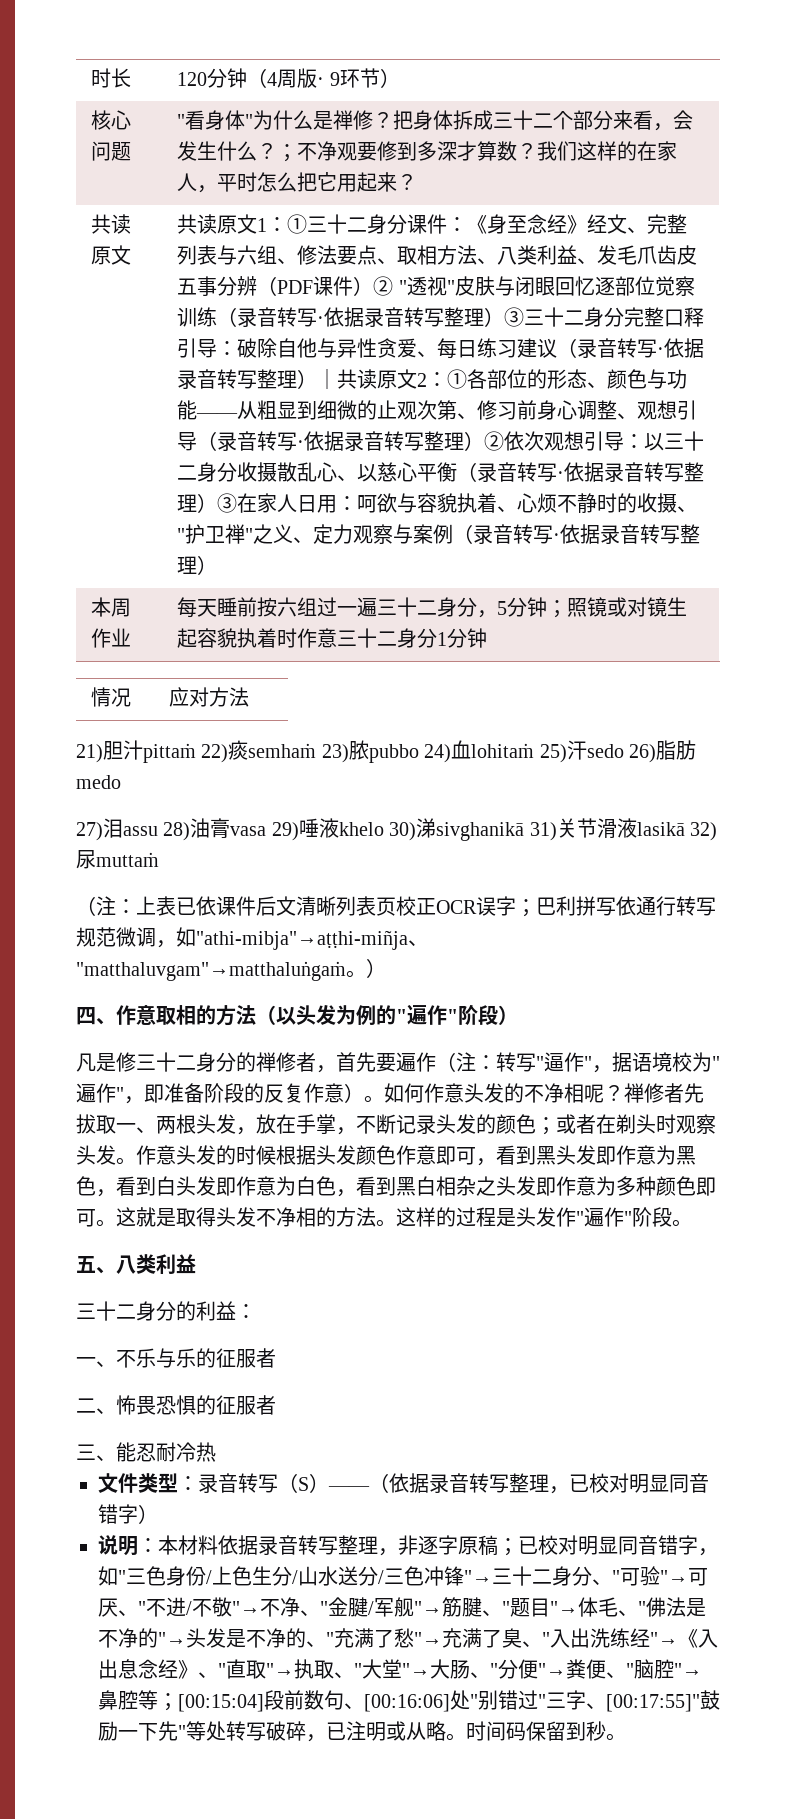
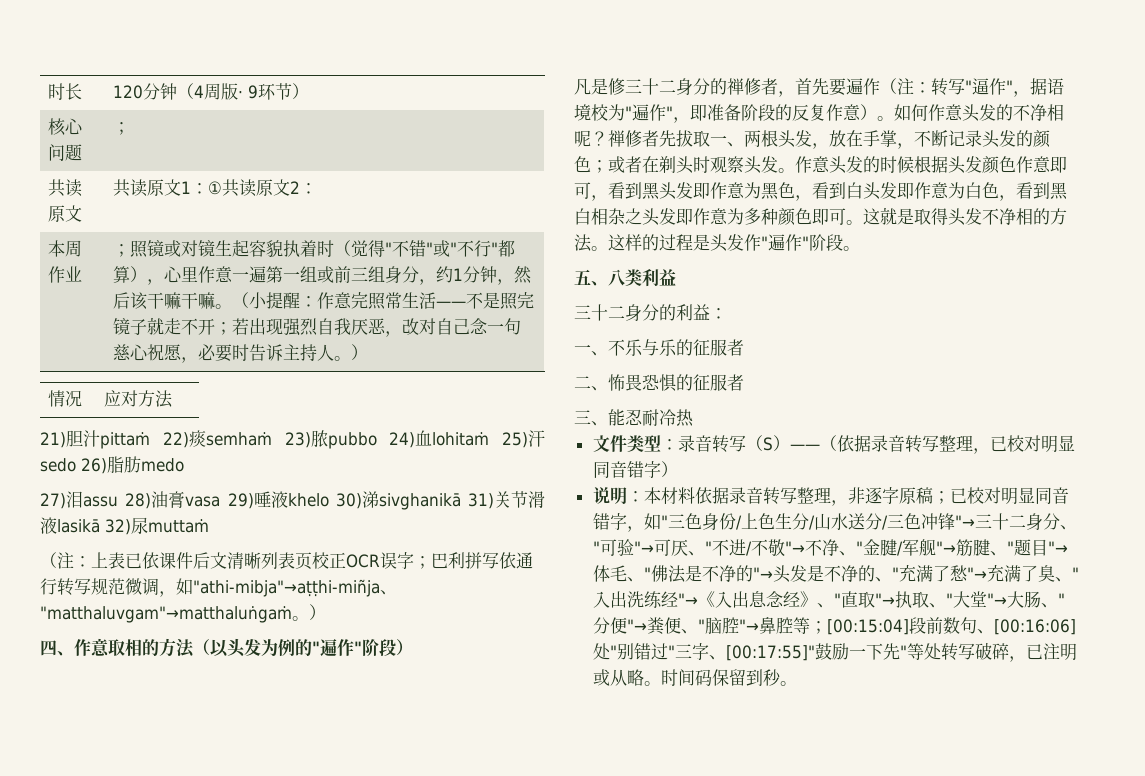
[177,110,694,131] [177,141,678,162] [177,172,418,193] "看身体"为什么是禅修？把身体拆成三十二个部分来看，会发生什么？；不净观要修到多深才算数？我们这样的在家人，平时怎么把它用起来？ -> [112,122,130,135] ；
[307,214,688,234] [177,245,698,265] [177,276,695,297] [177,307,705,327] [177,338,705,359] [177,369,688,390] [177,400,698,420] [177,431,705,451] [177,462,705,482] [177,493,698,513] [177,524,701,545] [177,555,218,575] [91,597,132,617] [91,628,132,648] [177,597,548,618] 三十二身分课件：《身至念经》经文、完整列表与六组、修法要点、取相方法、八类利益、发毛爪齿皮五事分辨（PDF课件）② "透视"皮肤与闭眼回忆逐部位觉察训练（录音转写·依据录音转写整理）③三十二身分完整口释引导：破除自他与异性贪爱、每日练习建议（录音转写·依据录音转写整理）｜共读原文2：①各部位的形态、颜色与功能——从粗显到细微的止观次第、修习前身心调整、观想引导（录音转写·依据录音转写整理）②依次观想引导：以三十二身分收摄散乱心、以慈心平衡（录音转写·依据录音转写整理）③在家人日用：呵欲与容貌执着、心烦不静时的收摄、"护卫禅"之义、定力观察与案例（录音转写·依据录音转写整理） // 本周作业 | 每天睡前按六组过一遍三十二身分，5分钟 -> [221,179,317,197] [47,240,82,257] [47,266,82,283] 共读原文2： // 本周作业 |
[297,628,488,648] 作意三十二身分1分钟 -> [333,240,515,257] [112,266,532,285] [112,292,534,310] [112,317,521,337] [112,344,368,363] （觉得"不错"或"不行"都算），心里作意一遍第一组或前三组身分，约1分钟，然后该干嘛干嘛。（小提醒：作意完照常生活——不是照完镜子就走不开；若出现强烈自我厌恶，改对自己念一句慈心祝愿，必要时告诉主持人。）

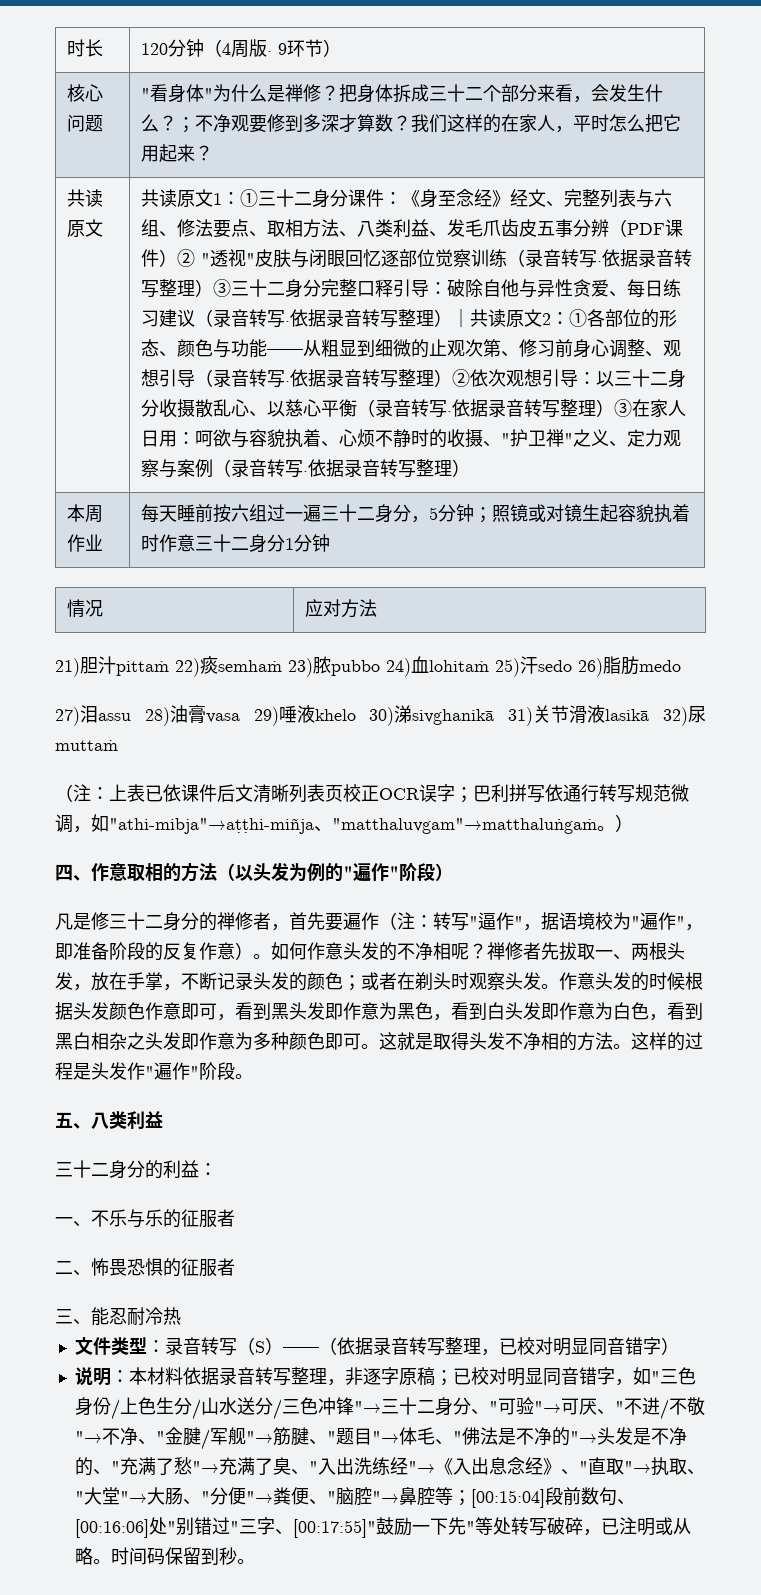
[112,122,130,135] ； -> [140,84,663,103] [140,114,681,133] [140,144,213,162] "看身体"为什么是禅修？把身体拆成三十二个部分来看，会发生什么？；不净观要修到多深才算数？我们这样的在家人，平时怎么把它用起来？
[221,179,317,197] [47,240,82,257] [47,266,82,283] 共读原文2： // 本周作业 | -> [257,189,672,208] [140,219,683,238] [140,249,692,268] [140,279,681,298] [140,309,677,328] [140,339,681,358] [140,369,686,388] [140,399,686,418] [140,429,681,448] [140,459,470,478] [66,504,103,523] [66,534,103,552] [140,504,474,523] 三十二身分课件：《身至念经》经文、完整列表与六组、修法要点、取相方法、八类利益、发毛爪齿皮五事分辨（PDF课件）② "透视"皮肤与闭眼回忆逐部位觉察训练（录音转写·依据录音转写整理）③三十二身分完整口释引导：破除自他与异性贪爱、每日练习建议（录音转写·依据录音转写整理）｜共读原文2：①各部位的形态、颜色与功能——从粗显到细微的止观次第、修习前身心调整、观想引导（录音转写·依据录音转写整理）②依次观想引导：以三十二身分收摄散乱心、以慈心平衡（录音转写·依据录音转写整理）③在家人日用：呵欲与容貌执着、心烦不静时的收摄、"护卫禅"之义、定力观察与案例（录音转写·依据录音转写整理） // 本周作业 | 每天睡前按六组过一遍三十二身分，5分钟
[333,240,515,257] [112,266,532,285] [112,292,534,310] [112,317,521,337] [112,344,368,363] （觉得"不错"或"不行"都算），心里作意一遍第一组或前三组身分，约1分钟，然后该干嘛干嘛。（小提醒：作意完照常生活——不是照完镜子就走不开；若出现强烈自我厌恶，改对自己念一句慈心祝愿，必要时告诉主持人。） -> [158,534,330,553] 作意三十二身分1分钟

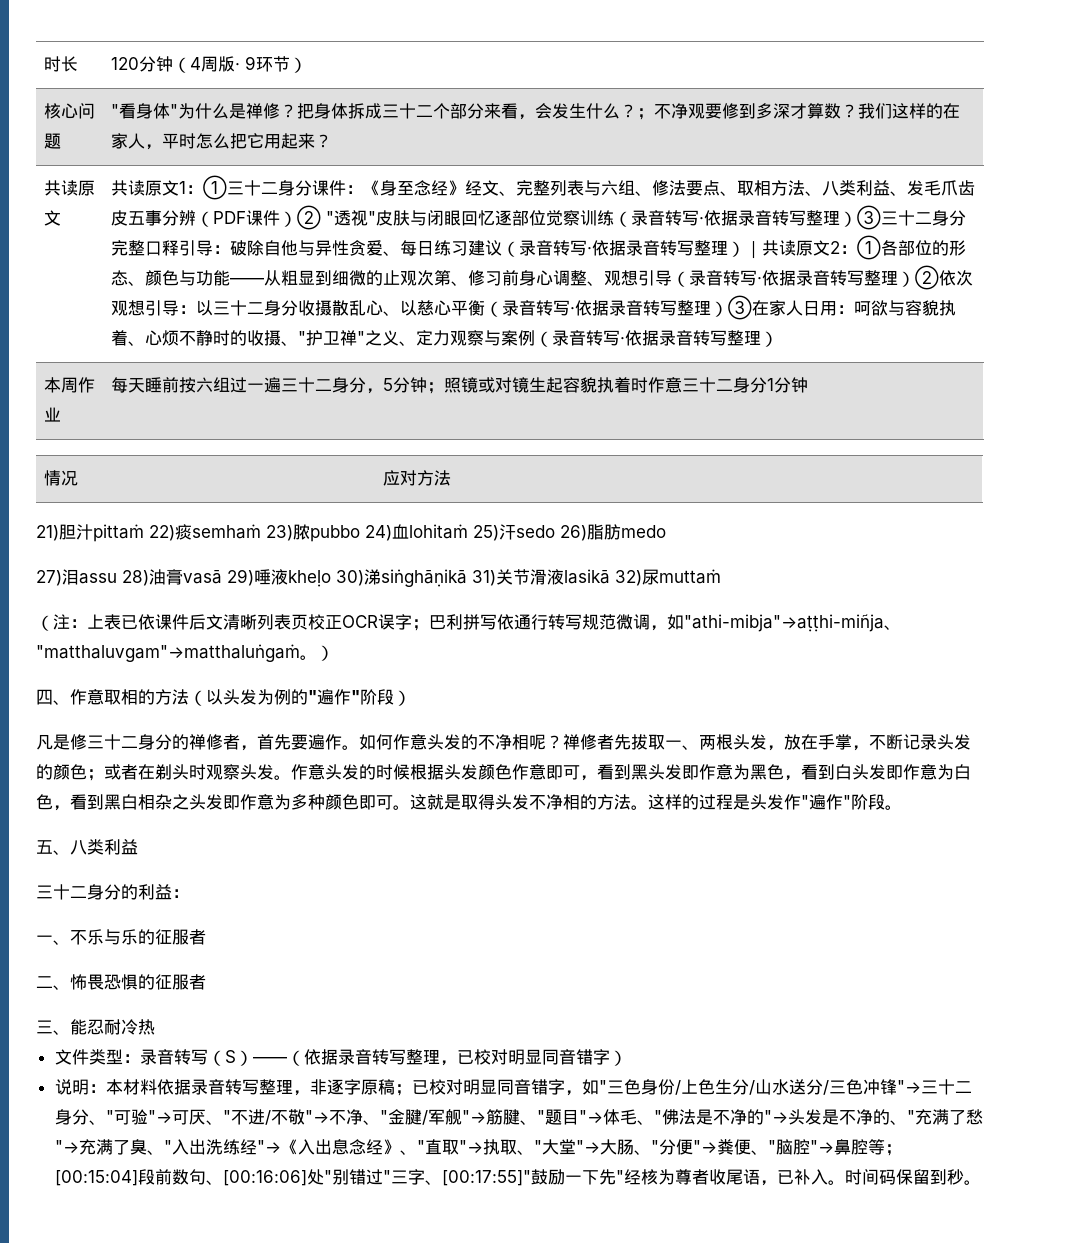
[205,713,240,723] vasa -> [183,570,222,584] vasā
[314,705,495,726] khelo 30)涕sivghanikā -> [288,569,467,587] kheḷo 30)涕siṅghāṇikā
[379,912,703,931] [55,942,253,961] （注：转写"逼作"，据语境校为"遍作"，即准备阶段的反复作意） -> (342, 742) none
[474,1517,691,1536] [74,1547,93,1565] 等处转写破碎，已注明或从略 -> [623,1169,828,1186] 经核为尊者收尾语，已补入

